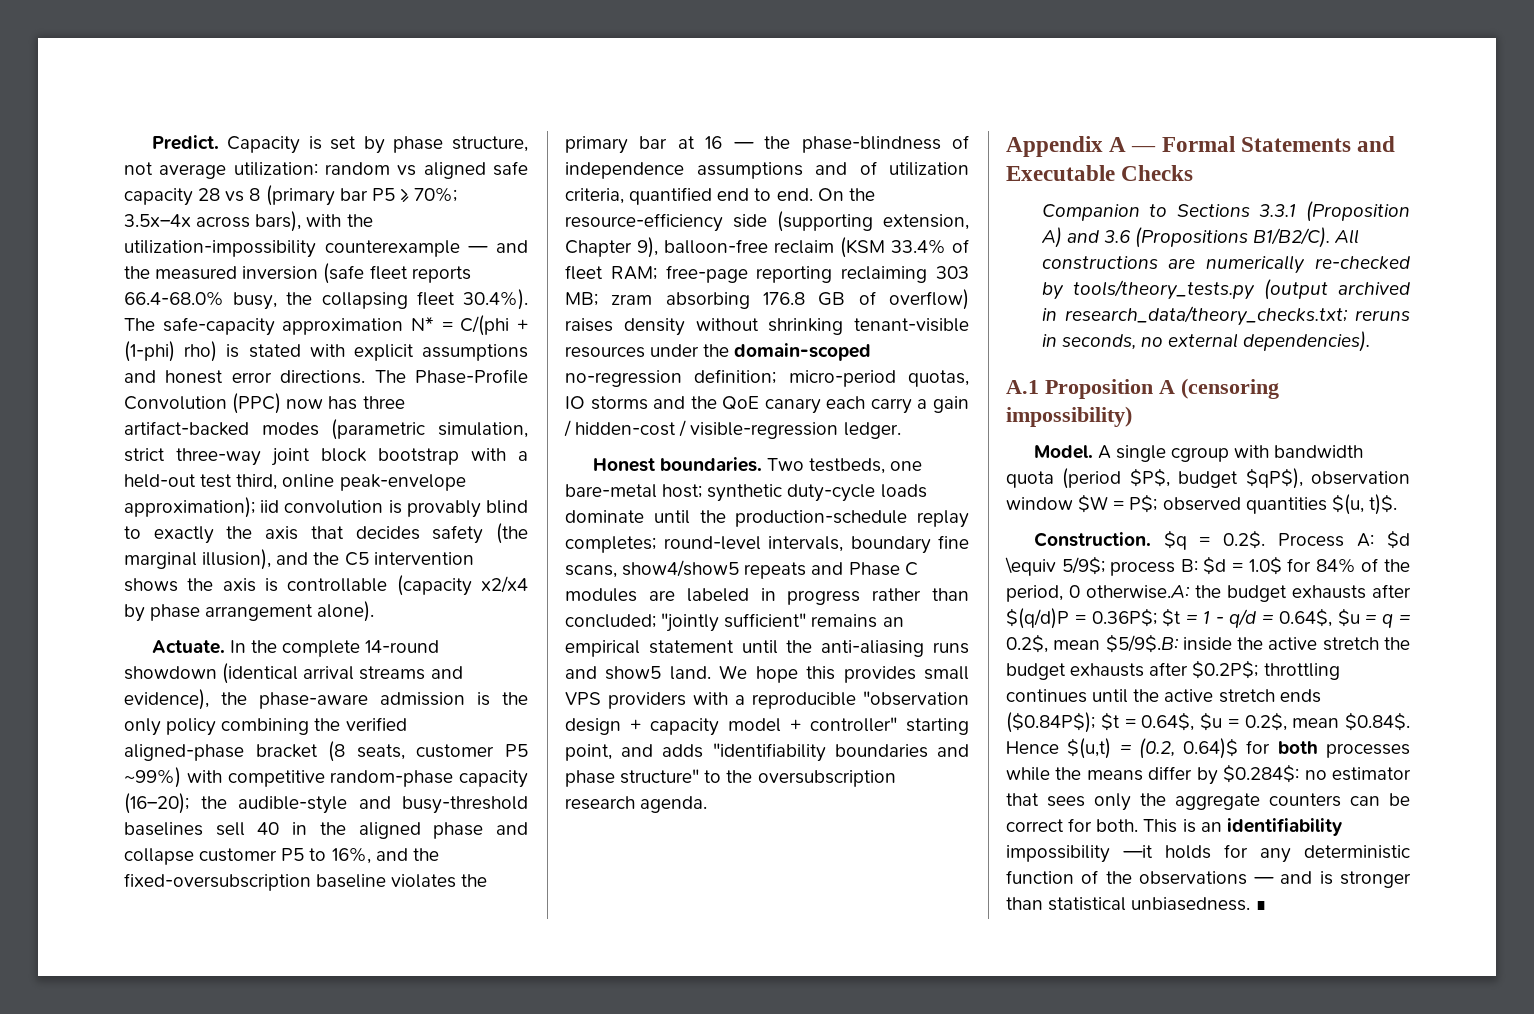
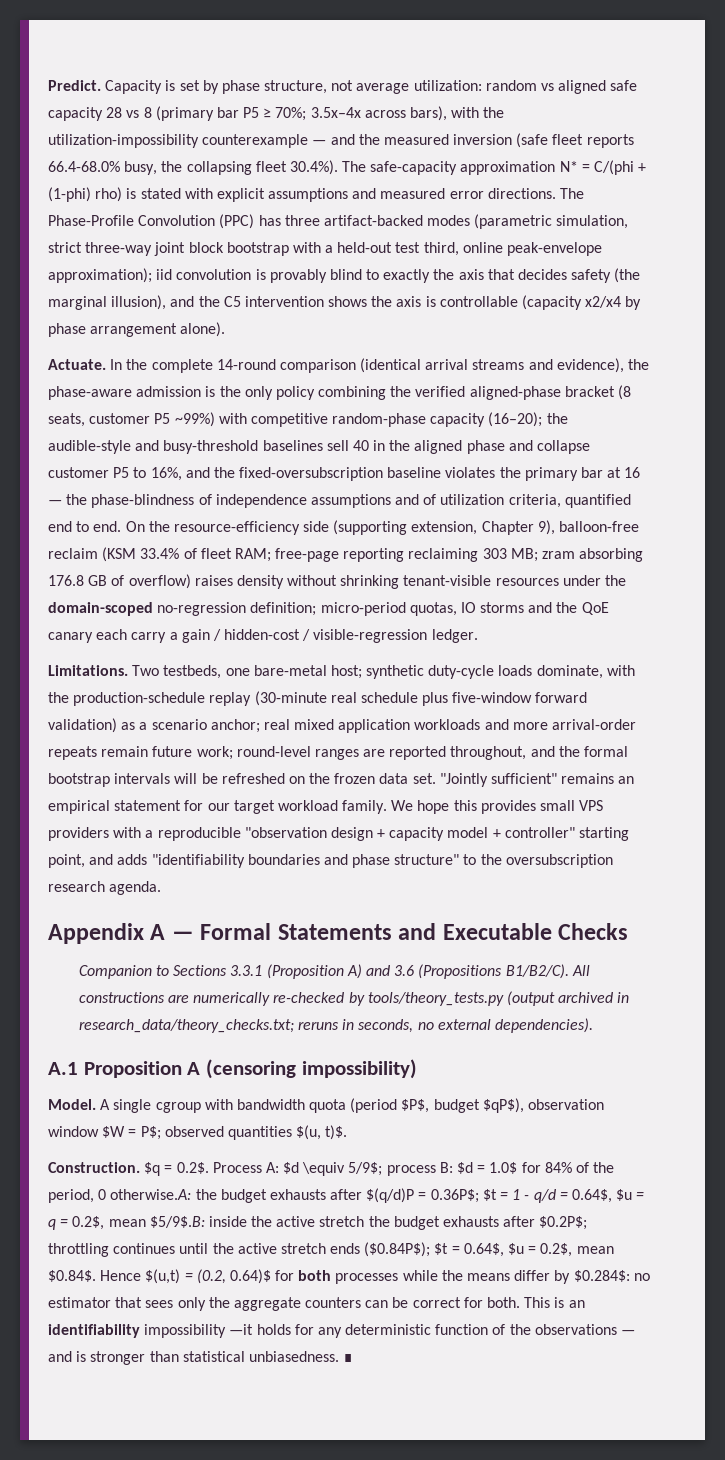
[165,370,224,384] honest -> [380,188,446,199] measured
[286,399,324,409] now -> (255, 221) none
[124,666,217,680] showdown -> [279,359,356,373] comparison
[592,457,762,472] Honest boundaries. -> [48,665,128,676] Limitations.
[565,510,690,524] dominate until -> [536,665,635,679] dominate, with
[565,535,969,554] [565,560,918,579] [565,588,969,605] [565,613,720,632] completes; round-level intervals, boundary fine scans, show4/show5 repeats and Phase C modules are labeled in progress rather than concluded; "jointly -> [254,691,588,706] [48,718,637,733] [48,746,629,760] [48,773,488,787] (30-minute real schedule plus five-window forward validation) as a scenario anchor; real mixed application workloads and more arrival-order repeats remain future work; round-level ranges are reported throughout, and the formal bootstrap intervals will be refreshed on the frozen data set. "Jointly
[741,640,969,657] [565,666,711,680] until the anti-aliasing runs and show5 land. -> [184,800,388,814] for our target workload family.

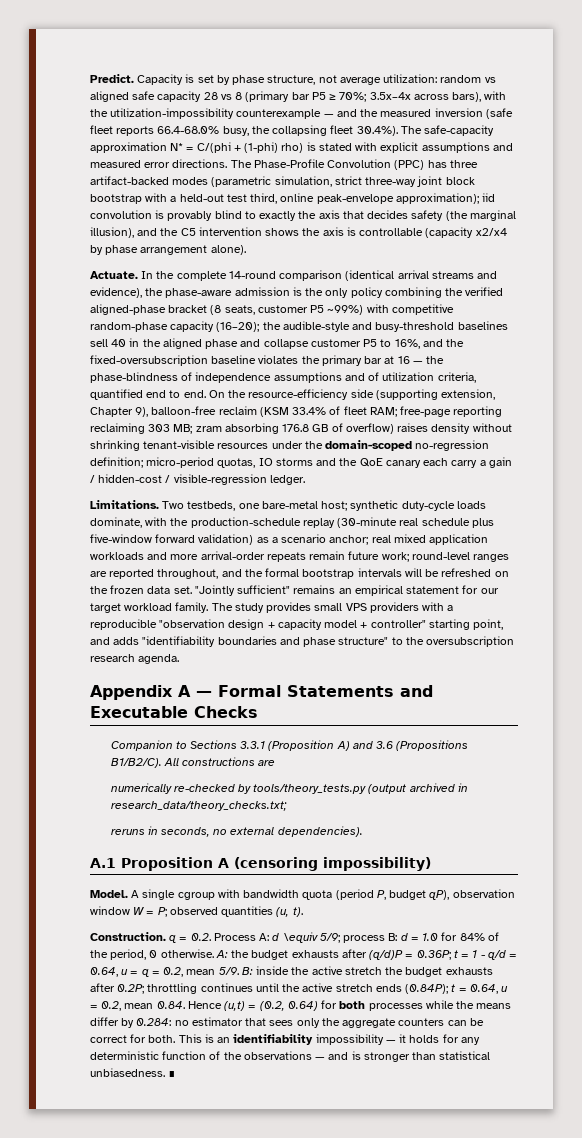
[391,800,477,814] We hope this -> [211,603,264,613] The study
(190, 999) none -> (276, 763) //
(294, 1026) none -> (287, 806) //
[401,1098,605,1113] [48,1125,348,1140] [48,1162,518,1176] $P$, budget $qP$), observation window $W = P$; observed quantities $(u, t)$. // Construction. $q = 0.2$. Process A: $d \equiv 5/9$; process B: $d = 1.0$ -> [376,889,515,900] [90,906,303,917] [90,932,439,943] P, budget qP), observation window W = P; observed quantities (u, t). // Construction. q = 0.2. Process A: d \equiv 5/9; process B: d = 1.0
[110,1188,497,1203] otherwise.A: the budget exhausts after $(q/d)P = 0.36P$; $t -> [160,949,458,960] otherwise. A: the budget exhausts after (q/d)P = 0.36P; t
[571,1189,633,1203] 0.64$, $u -> [90,967,129,977] 0.64, u
[72,1216,205,1230] 0.2$, mean $5/9$.B: -> [163,967,253,977] 0.2, mean 5/9. B:
[539,1216,588,1230] $0.2P$; -> [117,984,145,994] 0.2P;
[364,1242,614,1257] [48,1269,181,1284] ($0.84P$); $t = 0.64$, $u = 0.2$, mean $0.84$. Hence $(u,t) -> [405,984,509,994] [90,1001,246,1011] (0.84P); t = 0.64, u = 0.2, mean 0.84. Hence (u,t)
[229,1269,271,1284] 0.64)$ -> [287,1001,318,1011] 0.64)
[573,1270,630,1282] $0.284$: -> [136,1018,172,1026] 0.284:
[229,1324,254,1335] —it -> [385,1034,407,1043] — it

